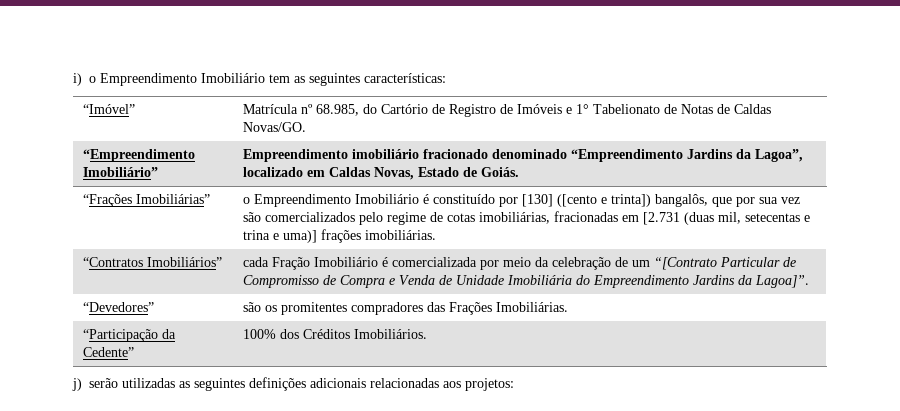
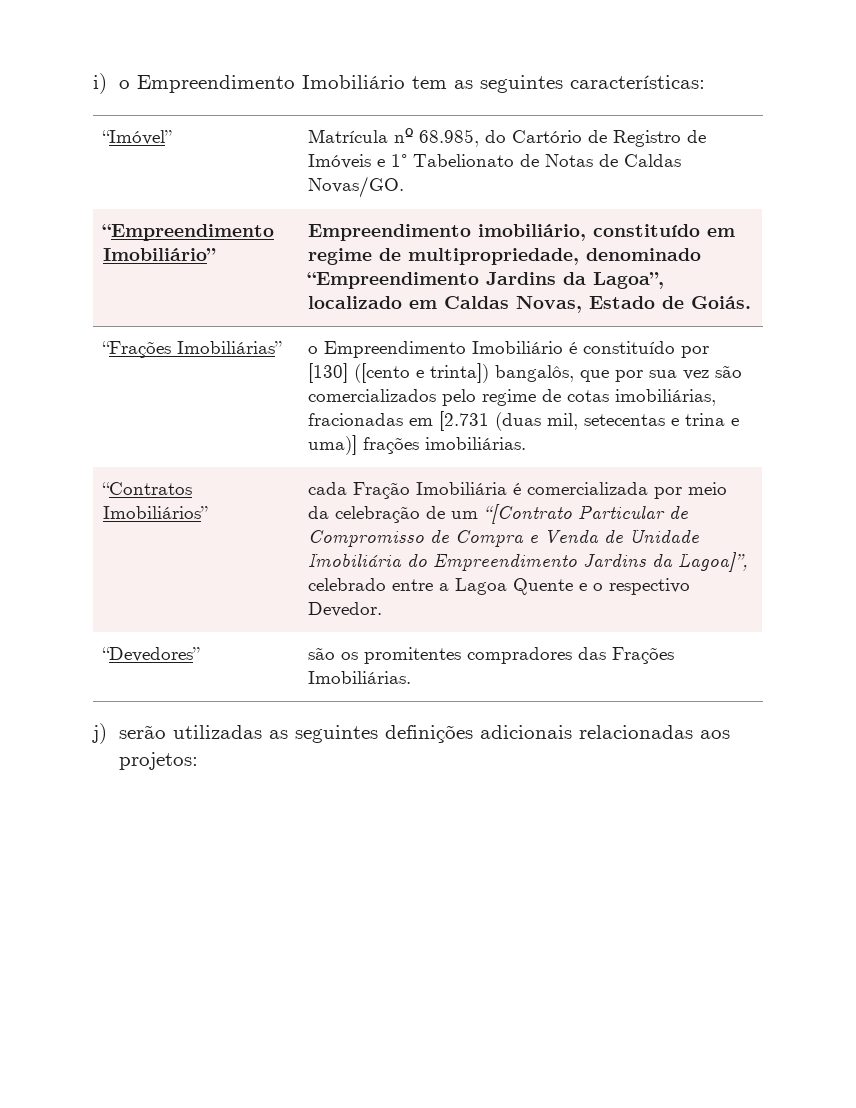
[351,149,488,159] imobiliário fracionado -> [478,224,736,241] [308,248,580,265] imobiliário, constituído em regime de multipropriedade,
[313,257,378,267] Imobiliário -> [416,482,508,495] Imobiliária
[754,275,809,288] Lagoa]”. -> [678,552,749,572] [308,578,691,595] [308,602,383,617] Lagoa]”, celebrado entre a Lagoa Quente e o respectivo Devedor.
[82,329,176,342] [82,347,134,357] [242,329,427,339] // “Participação da Cedente” | 100% dos Créditos Imobiliários. -> (412, 677) none

